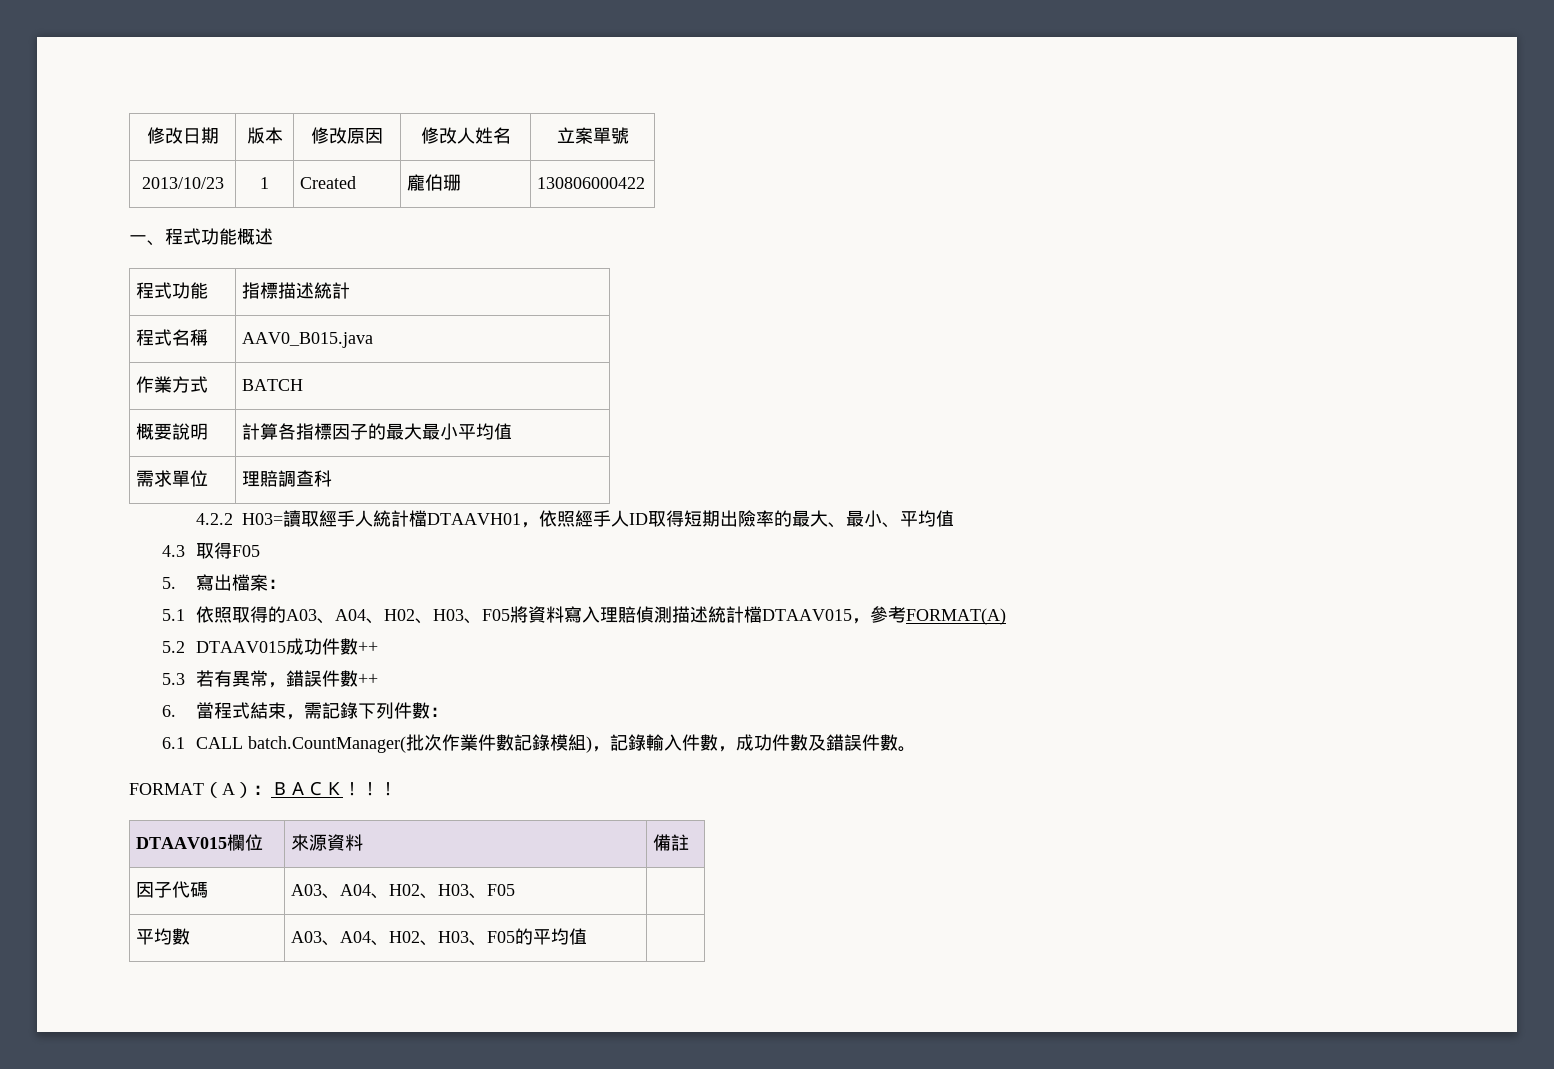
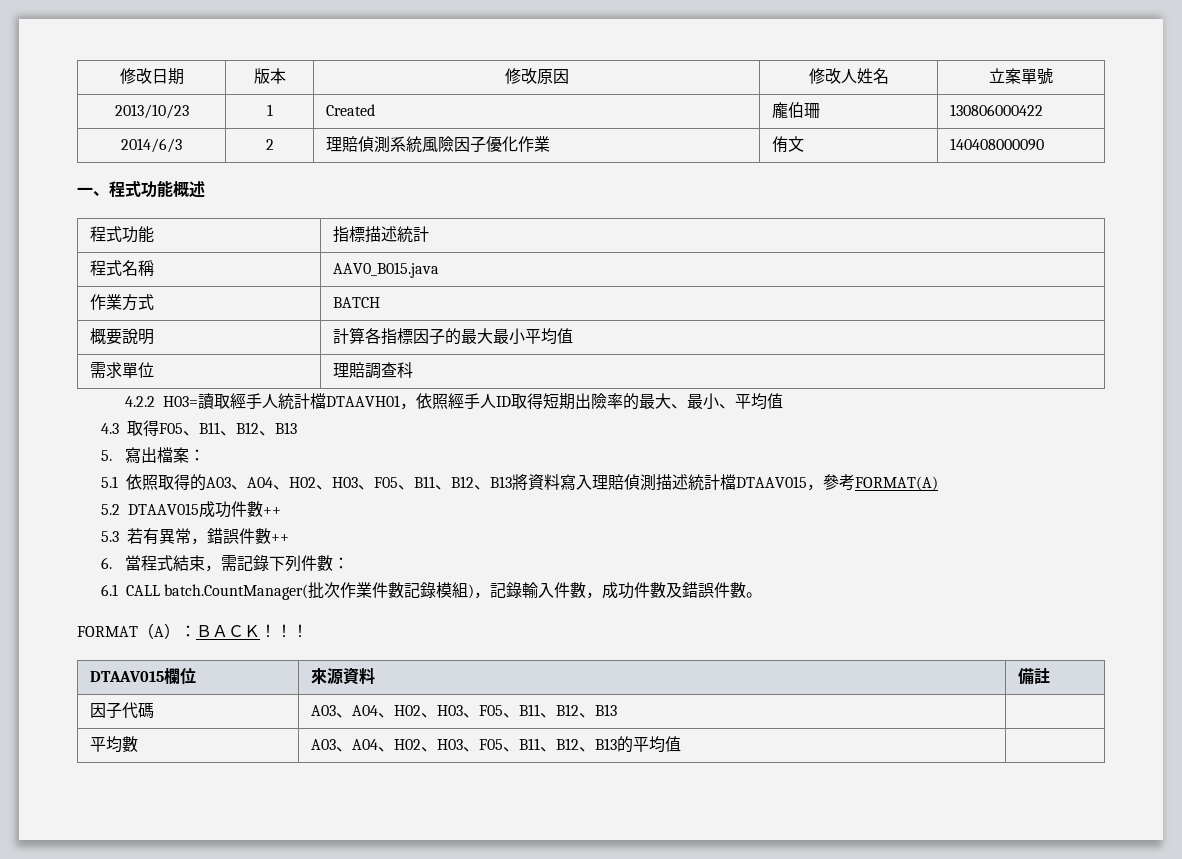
(646, 183) none -> [121,138,182,153] [265,139,274,150] [325,136,550,153] [771,136,804,153] [949,138,1044,151] // 2014/6/3 | 2 | 理賠偵測系統風險因子優化作業 | 侑文 | 140408000090
(260, 551) none -> [182,422,297,436] 、B11、B12、B13
(510, 615) none -> [397,476,512,490] 、B11、B12、B13
(516, 890) none -> [502,704,617,718] 、B11、B12、B13
(516, 937) none -> [502,738,617,752] 、B11、B12、B13

